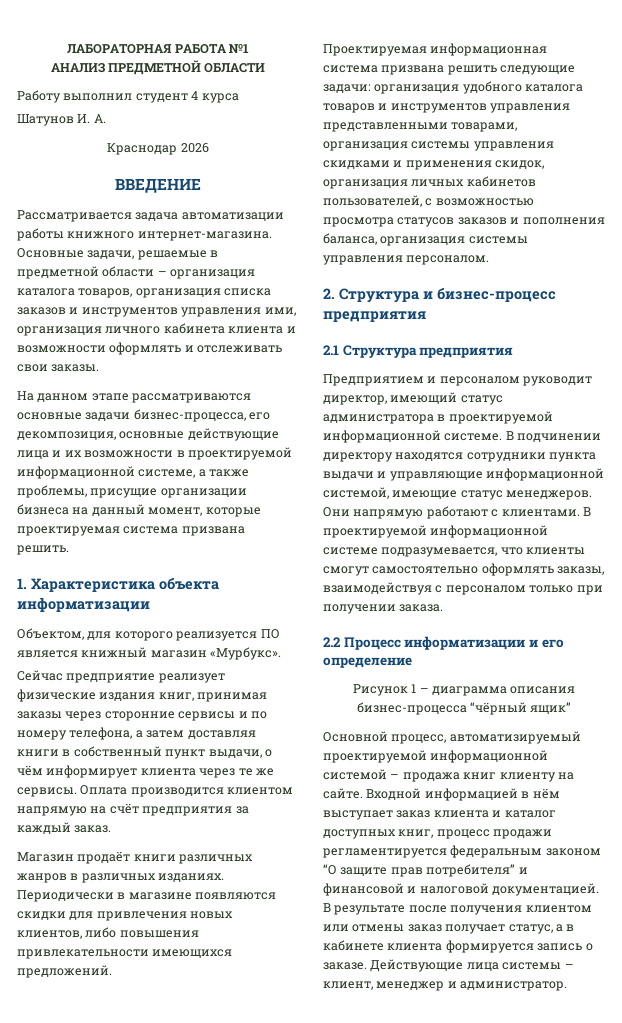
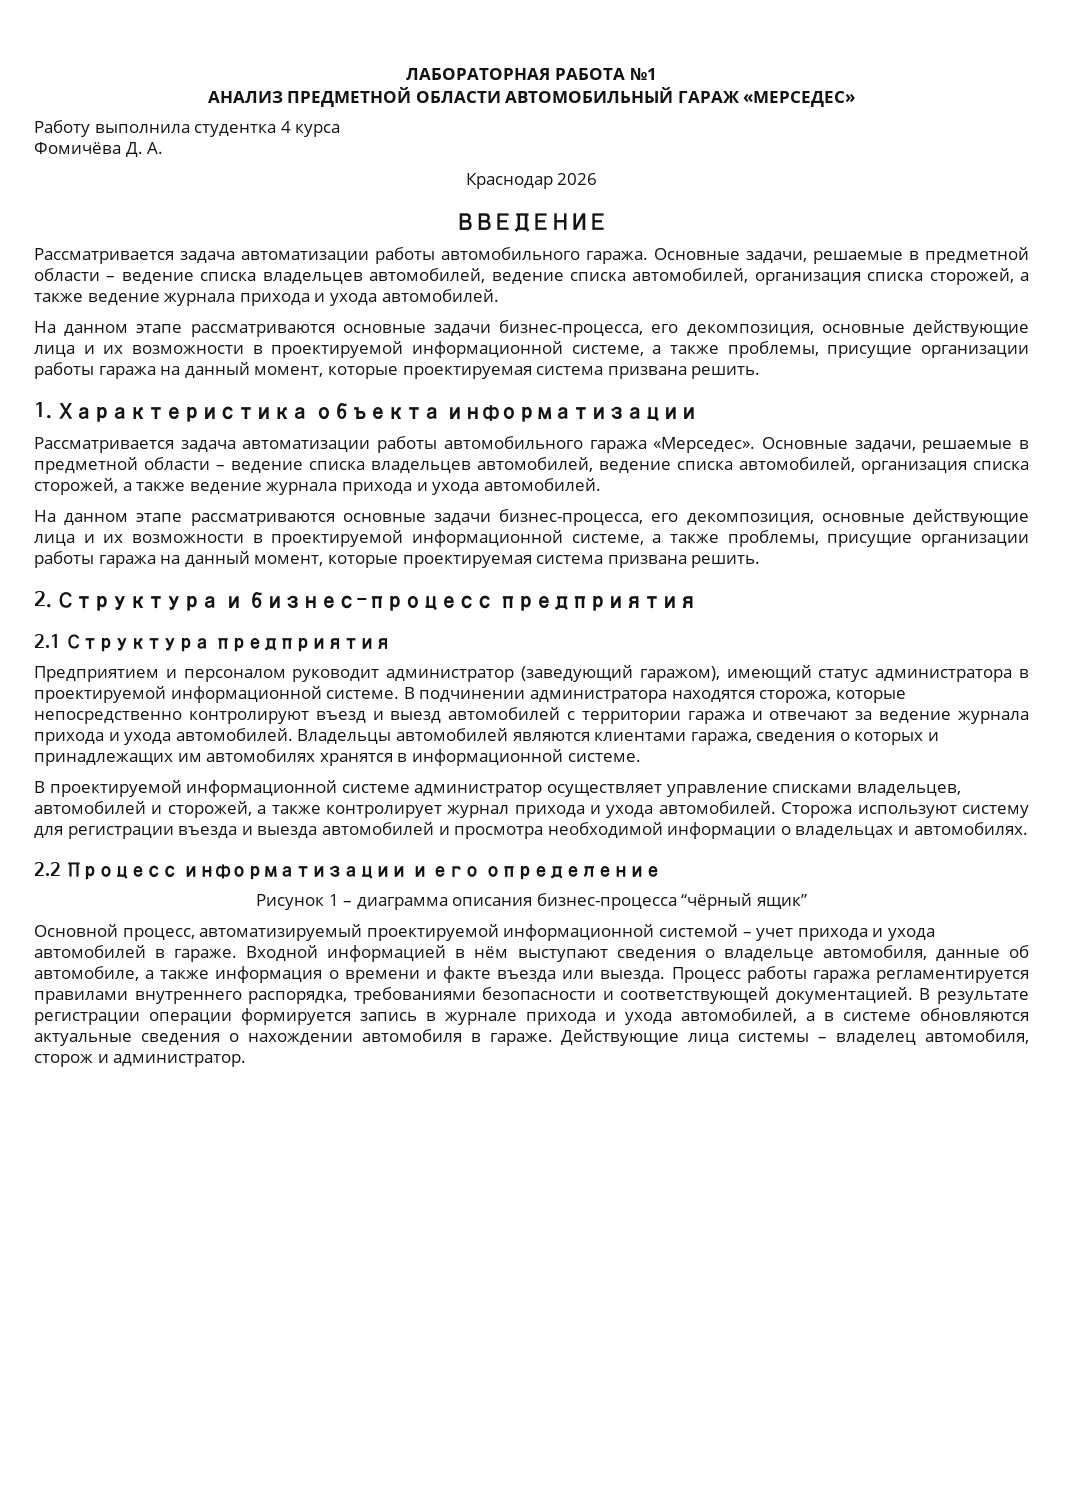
(266, 68) none -> [505,87,856,107] АВТОМОБИЛЬНЫЙ ГАРАЖ «МЕРСЕДЕС»
[63,93,188,103] выполнил студент -> [94,124,277,137] выполнила студентка
[17,114,91,126] Шатунов И. -> [34,142,143,157] Фомичёва Д.
[67,231,272,241] [17,248,219,260] [17,266,256,279] [17,288,272,298] [17,307,296,317] [17,323,296,336] [17,342,283,355] [17,364,100,372] книжного интернет-магазина. Основные задачи, решаемые в предметной области – организация каталога товаров, организация списка заказов и инструментов управления ими, организация личного кабинета клиента и возможности оформлять и отслеживать свои заказы. -> [441,247,1029,264] [34,268,1029,285] [34,289,499,306] автомобильного гаража. Основные задачи, решаемые в предметной области – ведение списка владельцев автомобилей, ведение списка автомобилей, организация списка сторожей, а также ведение журнала прихода и ухода автомобилей.
[17,504,69,515] бизнеса -> [34,362,156,379] работы гаража
[17,628,280,641] [17,647,282,660] [17,670,225,683] [17,689,268,702] [17,711,267,721] [17,727,256,740] [17,746,272,759] [17,765,274,778] [17,785,294,797] [17,803,249,816] [17,822,112,834] [17,851,254,864] [17,873,225,883] [17,890,277,902] [17,911,234,921] [17,927,199,939] [17,949,233,959] [17,965,112,978] [323,43,548,56] [323,65,576,75] [323,81,584,94] [323,103,571,113] [323,122,518,132] [323,141,554,151] [323,160,545,170] [323,176,536,189] [323,195,534,207] [323,217,605,227] [323,233,528,246] [323,255,490,265] Объектом, для которого реализуется ПО является книжный магазин «Мурбукс». // Сейчас предприятие реализует физические издания книг, принимая заказы через сторонние сервисы и по номеру телефона, а затем доставляя книги в собственный пункт выдачи, о чём информирует клиента через те же сервисы. Оплата производится клиентом напрямую на счёт предприятия за каждый заказ. // Магазин продаёт книги различных жанров в различных изданиях. Периодически в магазине появляются скидки для привлечения новых клиентов, либо повышения привлекательности имеющихся предложений. // Проектируемая информационная система призвана решить следующие задачи: организация удобного каталога товаров и инструментов управления представленными товарами, организация системы управления скидками и применения скидок, организация личных кабинетов пользователей, с возможностью просмотра статусов заказов и пополнения баланса, организация системы управления персоналом. -> [34,436,1030,453] [34,457,1029,474] [34,478,601,495] [34,509,1030,526] [34,530,1029,547] [34,551,761,568] Рассматривается задача автоматизации работы автомобильного гаража «Мерседес». Основные задачи, решаемые в предметной области – ведение списка владельцев автомобилей, ведение списка автомобилей, организация списка сторожей, а также ведение журнала прихода и ухода автомобилей. // На данном этапе рассматриваются основные задачи бизнес-процесса, его декомпозиция, основные действующие лица и их возможности в проектируемой информационной системе, а также проблемы, присущие организации работы гаража на данный момент, которые проектируемая система призвана решить.
[323,395,387,405] директор, -> [386,665,720,682] администратор (заведующий гаражом),
[323,452,597,462] [323,468,605,481] [323,487,593,500] [323,506,591,519] [323,525,549,538] [323,547,586,557] [323,563,605,576] [323,582,603,595] [323,604,444,614] директору находятся сотрудники пункта выдачи и управляющие информационной системой, имеющие статус менеджеров. Они напрямую работают с клиентами. В проектируемой информационной системе подразумевается, что клиенты смогут самостоятельно оформлять заказы, взаимодействуя с персоналом только при получении заказа. -> [529,690,906,703] [34,707,1029,724] [34,728,940,745] [34,749,641,766] [34,780,961,797] [34,801,1029,818] [34,822,1028,839] администратора находятся сторожа, которые непосредственно контролируют въезд и выезд автомобилей с территории гаража и отвечают за ведение журнала прихода и ухода автомобилей. Владельцы автомобилей являются клиентами гаража, сведения о которых и принадлежащих им автомобилях хранятся в информационной системе. // В проектируемой информационной системе администратор осуществляет управление списками владельцев, автомобилей и сторожей, а также контролирует журнал прихода и ухода автомобилей. Сторожа используют систему для регистрации въезда и выезда автомобилей и просмотра необходимой информации о владельцах и автомобилях.
[402,772,574,782] [323,788,560,801] [323,810,556,820] [323,829,553,839] [323,845,601,858] [323,864,528,877] [323,883,600,896] [323,903,592,915] [323,924,575,934] [323,940,593,953] [323,962,367,970] продажа книг клиенту на сайте. Входной информацией в нём выступает заказ клиента и каталог доступных книг, процесс продажи регламентируется федеральным законом “О защите прав потребителя” и финансовой и налоговой документацией. В результате после получения клиентом или отмены заказ получает статус, а в кабинете клиента формируется запись о заказе. -> [756,928,935,941] [34,945,1029,962] [34,966,1029,983] [34,987,1029,1004] [34,1008,1029,1025] [34,1029,553,1046] учет прихода и ухода автомобилей в гараже. Входной информацией в нём выступают сведения о владельце автомобиля, данные об автомобиле, а также информация о времени и факте въезда или выезда. Процесс работы гаража регламентируется правилами внутреннего распорядка, требованиями безопасности и соответствующей документацией. В результате регистрации операции формируется запись в журнале прихода и ухода автомобилей, а в системе обновляются актуальные сведения о нахождении автомобиля в гараже.
[323,981,445,991] клиент, менеджер -> [836,1029,1029,1045] [34,1054,93,1067] владелец автомобиля, сторож

